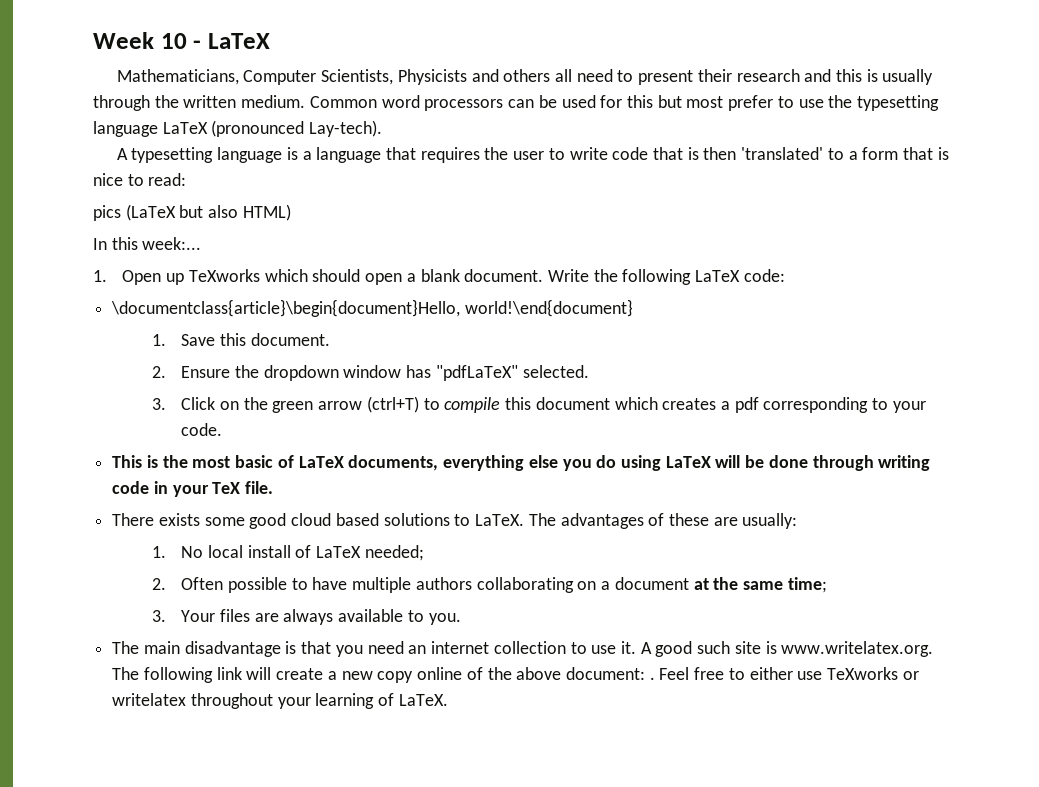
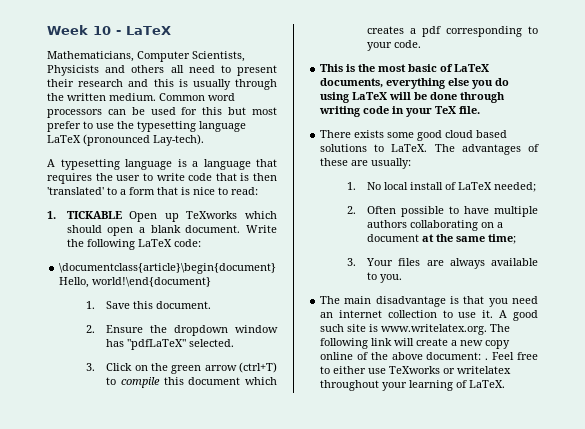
[93,204,291,221] [93,237,202,250] [93,270,107,282] // pics (LaTeX but also HTML) // In this week:... // 1. -> [47,211,122,219] // 1. TICKABLE

